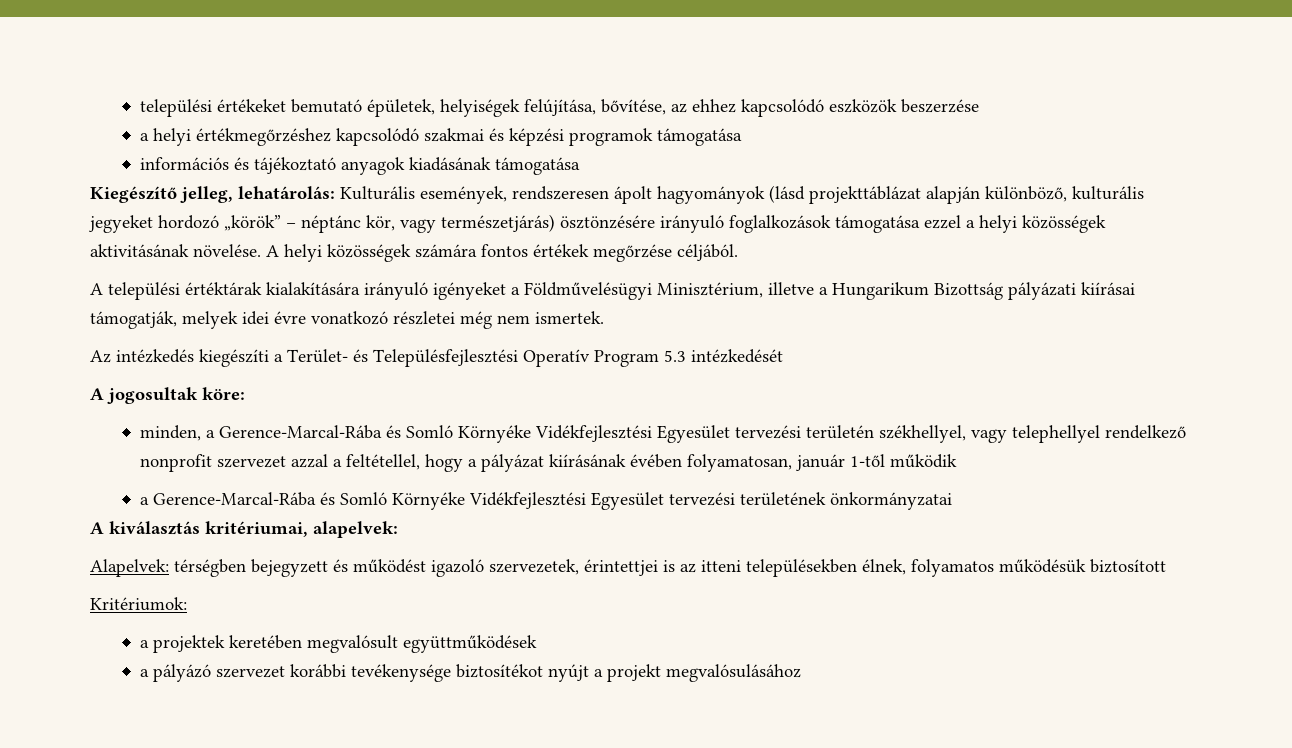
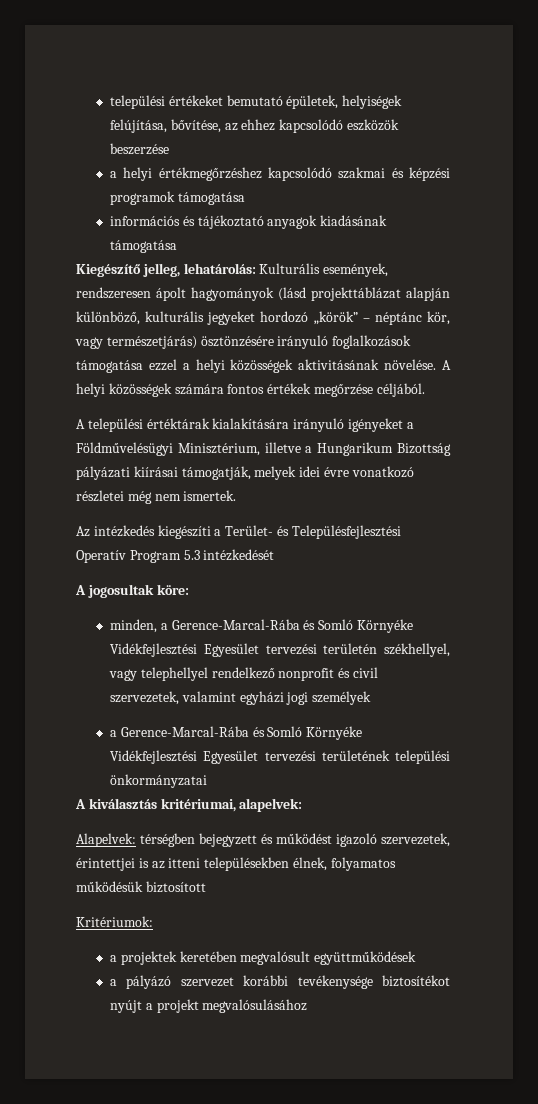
[217,454,958,472] szervezet azzal a feltétellel, hogy a pályázat kiírásának évében folyamatosan, január 1-től működik -> [338,667,378,678] [110,691,372,705] és civil szervezetek, valamint egyházi jogi személyek
(827, 499) none -> [394,750,450,764] települési

